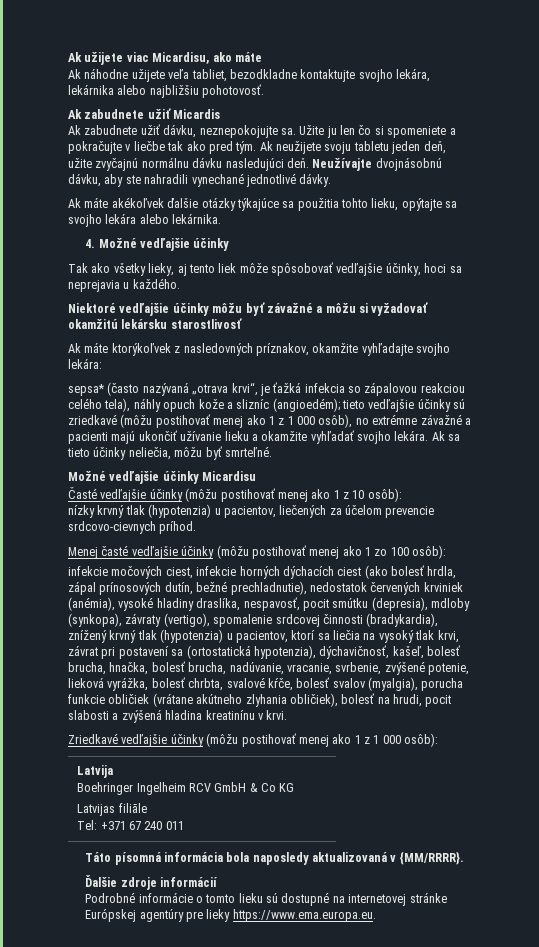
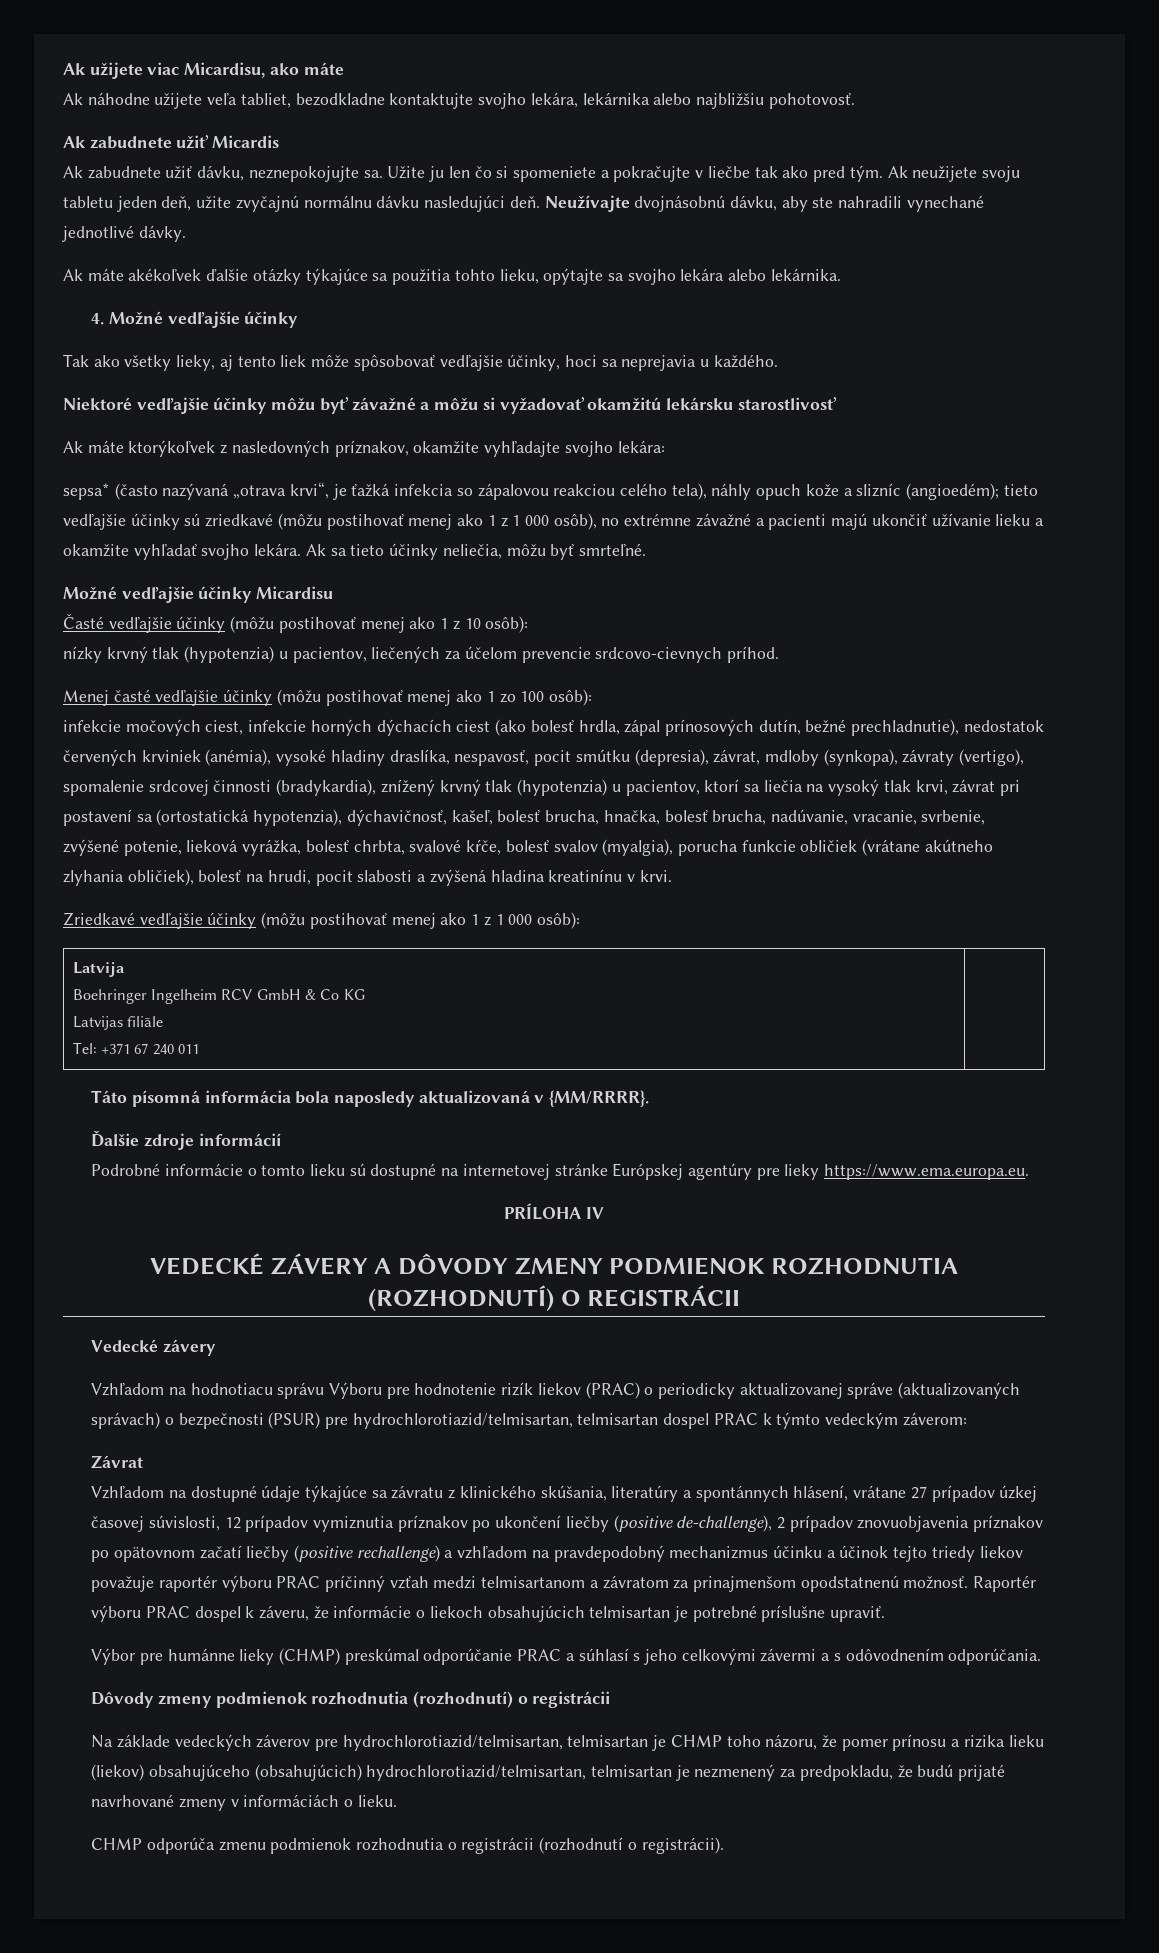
(428, 604) none -> [713,749,761,765] závrat,
(376, 915) none -> [504,1203,604,1220] [150,1253,958,1275] [367,1285,741,1311] [91,1339,216,1356] [91,1382,1021,1399] [91,1412,967,1429] [91,1455,144,1469] [91,1485,1038,1502] [91,1515,1044,1532] [91,1545,1023,1562] [91,1575,1037,1592] [91,1605,886,1622] [91,1648,1042,1665] [91,1691,611,1708] [91,1734,1044,1751] [91,1764,1006,1781] [91,1794,397,1811] [91,1837,724,1854] // PRÍLOHA IV // VEDECKÉ ZÁVERY A DÔVODY ZMENY PODMIENOK ROZHODNUTIA (ROZHODNUTÍ) O REGISTRÁCII // Vedecké závery // Vzhľadom na hodnotiacu správu Výboru pre hodnotenie rizík liekov (PRAC) o periodicky aktualizovanej správe (aktualizovaných správach) o bezpečnosti (PSUR) pre hydrochlorotiazid/telmisartan, telmisartan dospel PRAC k týmto vedeckým záverom: // Závrat // Vzhľadom na dostupné údaje týkajúce sa závratu z klinického skúšania, literatúry a spontánnych hlásení, vrátane 27 prípadov úzkej časovej súvislosti, 12 prípadov vymiznutia príznakov po ukončení liečby (positive de-challenge), 2 prípadov znovuobjavenia príznakov po opätovnom začatí liečby (positive rechallenge) a vzhľadom na pravdepodobný mechanizmus účinku a účinok tejto triedy liekov považuje raportér výboru PRAC príčinný vzťah medzi telmisartanom a závratom za prinajmenšom opodstatnenú možnosť. Raportér výboru PRAC dospel k záveru, že informácie o liekoch obsahujúcich telmisartan je potrebné príslušne upraviť. // Výbor pre humánne lieky (CHMP) preskúmal odporúčanie PRAC a súhlasí s jeho celkovými závermi a s odôvodnením odporúčania. // Dôvody zmeny podmienok rozhodnutia (rozhodnutí) o registrácii // Na základe vedeckých záverov pre hydrochlorotiazid/telmisartan, telmisartan je CHMP toho názoru, že pomer prínosu a rizika lieku (liekov) obsahujúceho (obsahujúcich) hydrochlorotiazid/telmisartan, telmisartan je nezmenený za predpokladu, že budú prijaté navrhované zmeny v informáciách o lieku. // CHMP odporúča zmenu podmienok rozhodnutia o registrácii (rozhodnutí o registrácii).

